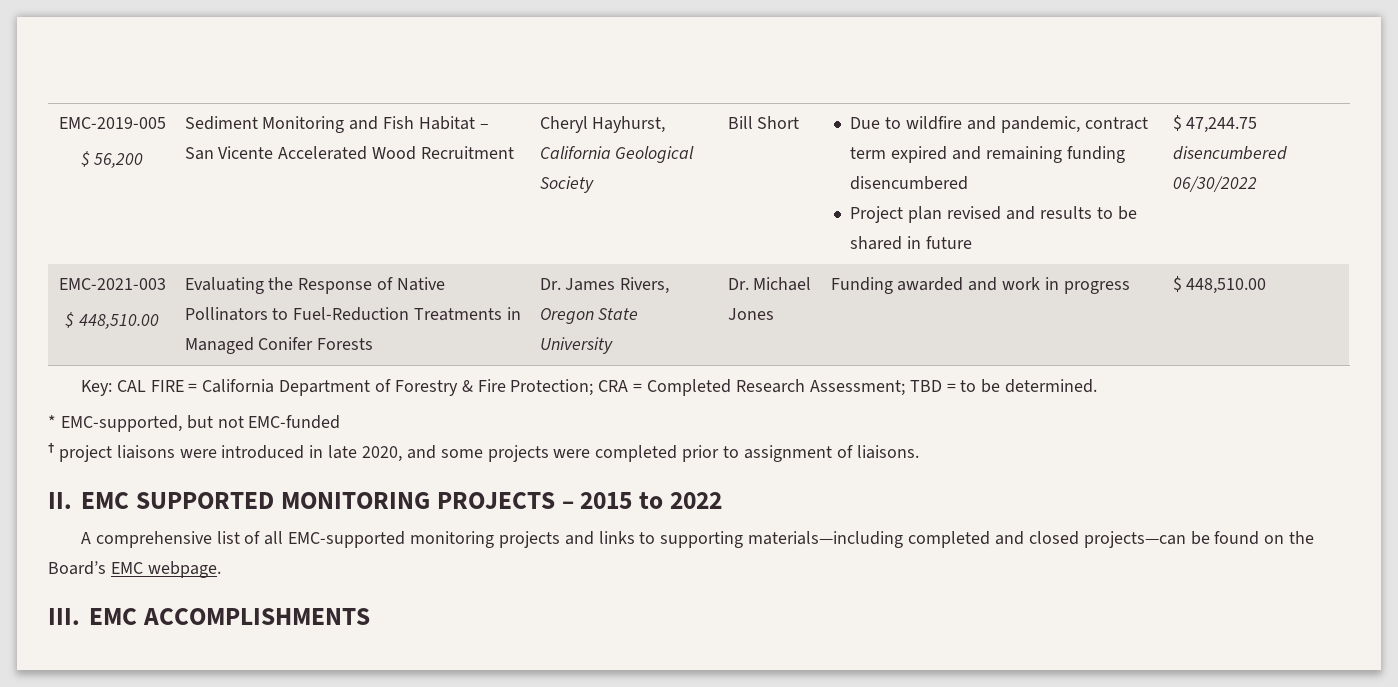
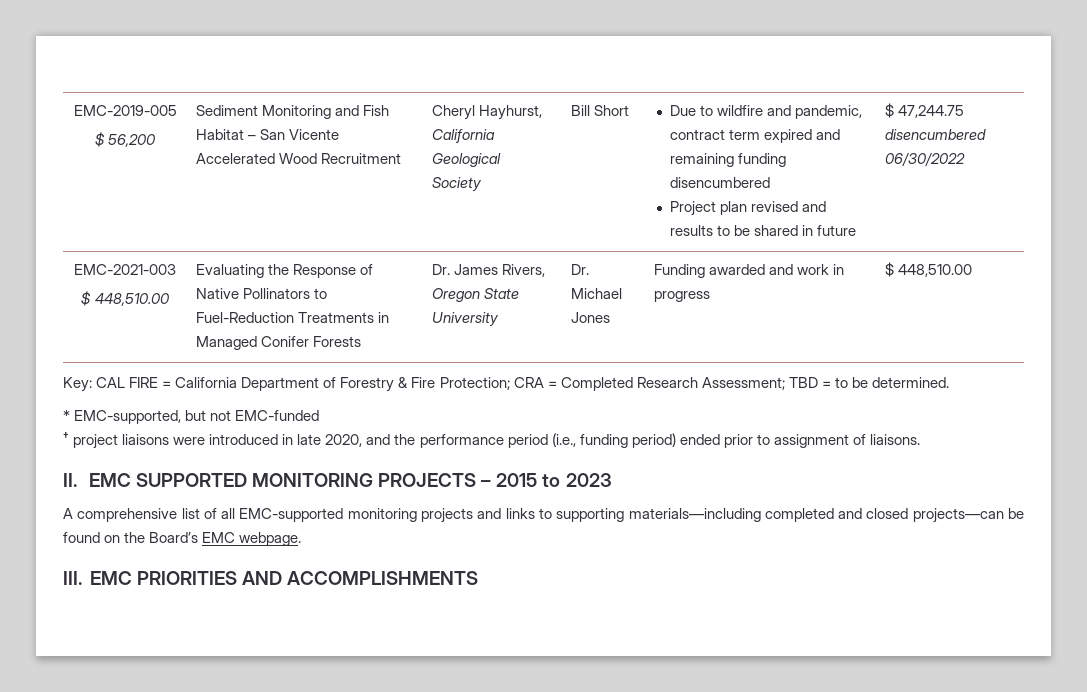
[440,445,678,462] some projects were completed -> [394,433,720,448] the performance period (i.e., funding period) ended
[670,492,723,509] 2022 -> [565,473,612,487] 2023
(137, 616) none -> [136,571,282,585] PRIORITIES AND

